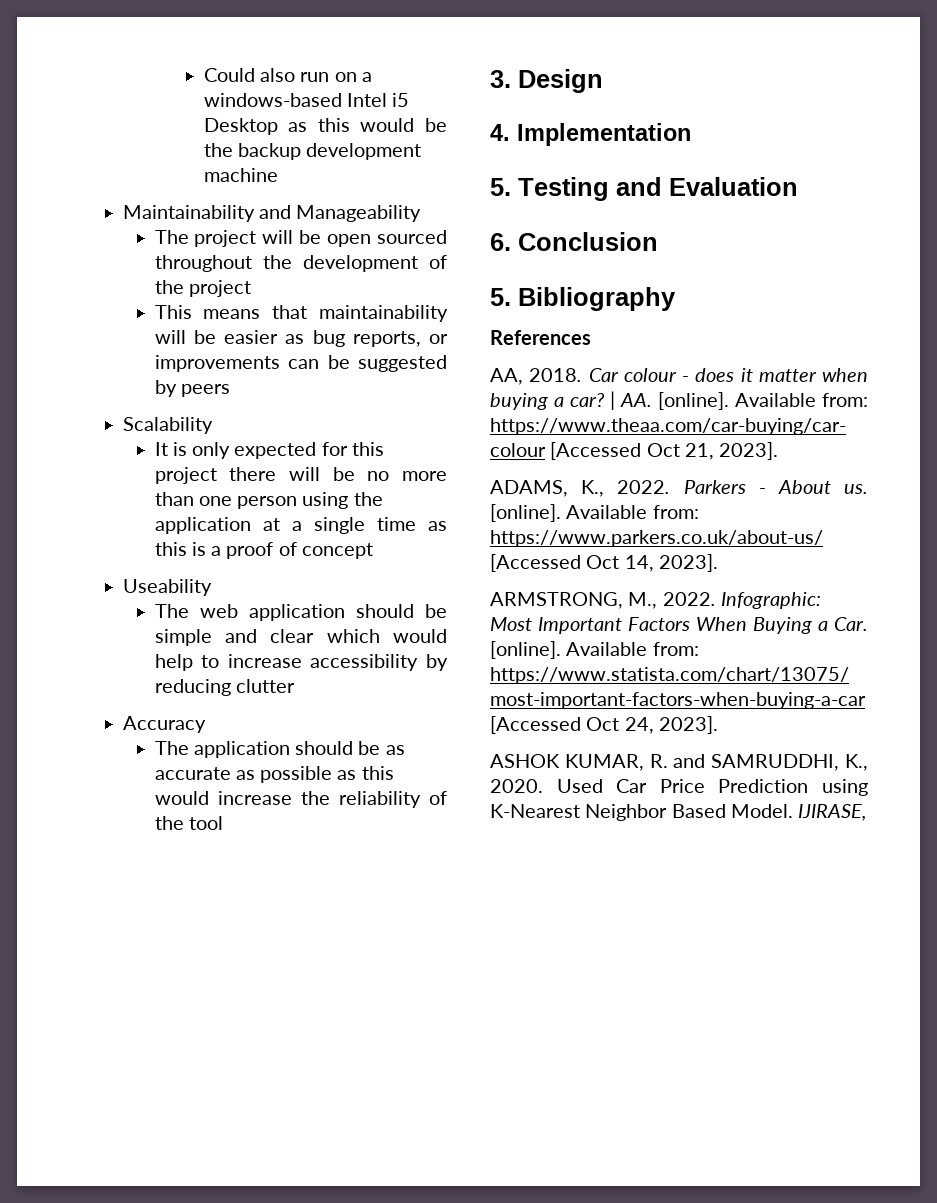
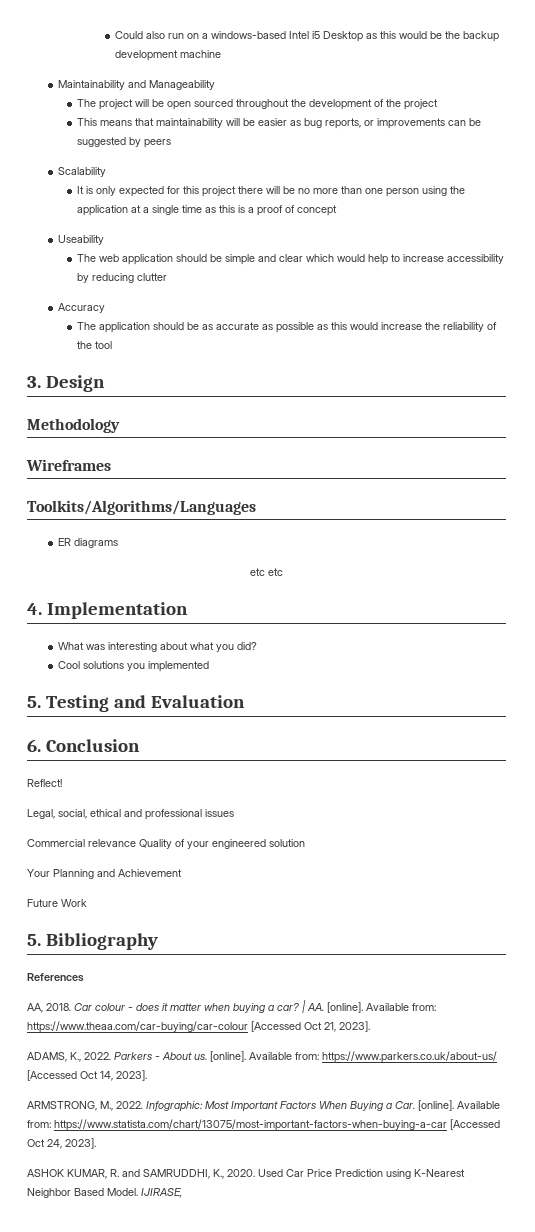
[490,123,691,146] 4. Implementation -> [27,418,120,433] [26,459,111,471] [27,500,256,515] [57,538,118,548] [250,568,283,576] [27,602,188,619] [57,642,257,652] [57,661,209,672] Methodology // Wireframes // Toolkits/Algorithms/Languages // ER diagrams // etc etc // 4. Implementation // What was interesting about what you did? // Cool solutions you implemented
(658, 241) none -> [27,779,62,787] [27,809,234,820] [27,839,305,849] [27,869,182,879] [27,899,87,907] // Reflect! // Legal, social, ethical and professional issues // Commercial relevance Quality of your engineered solution // Your Planning and Achievement // Future Work

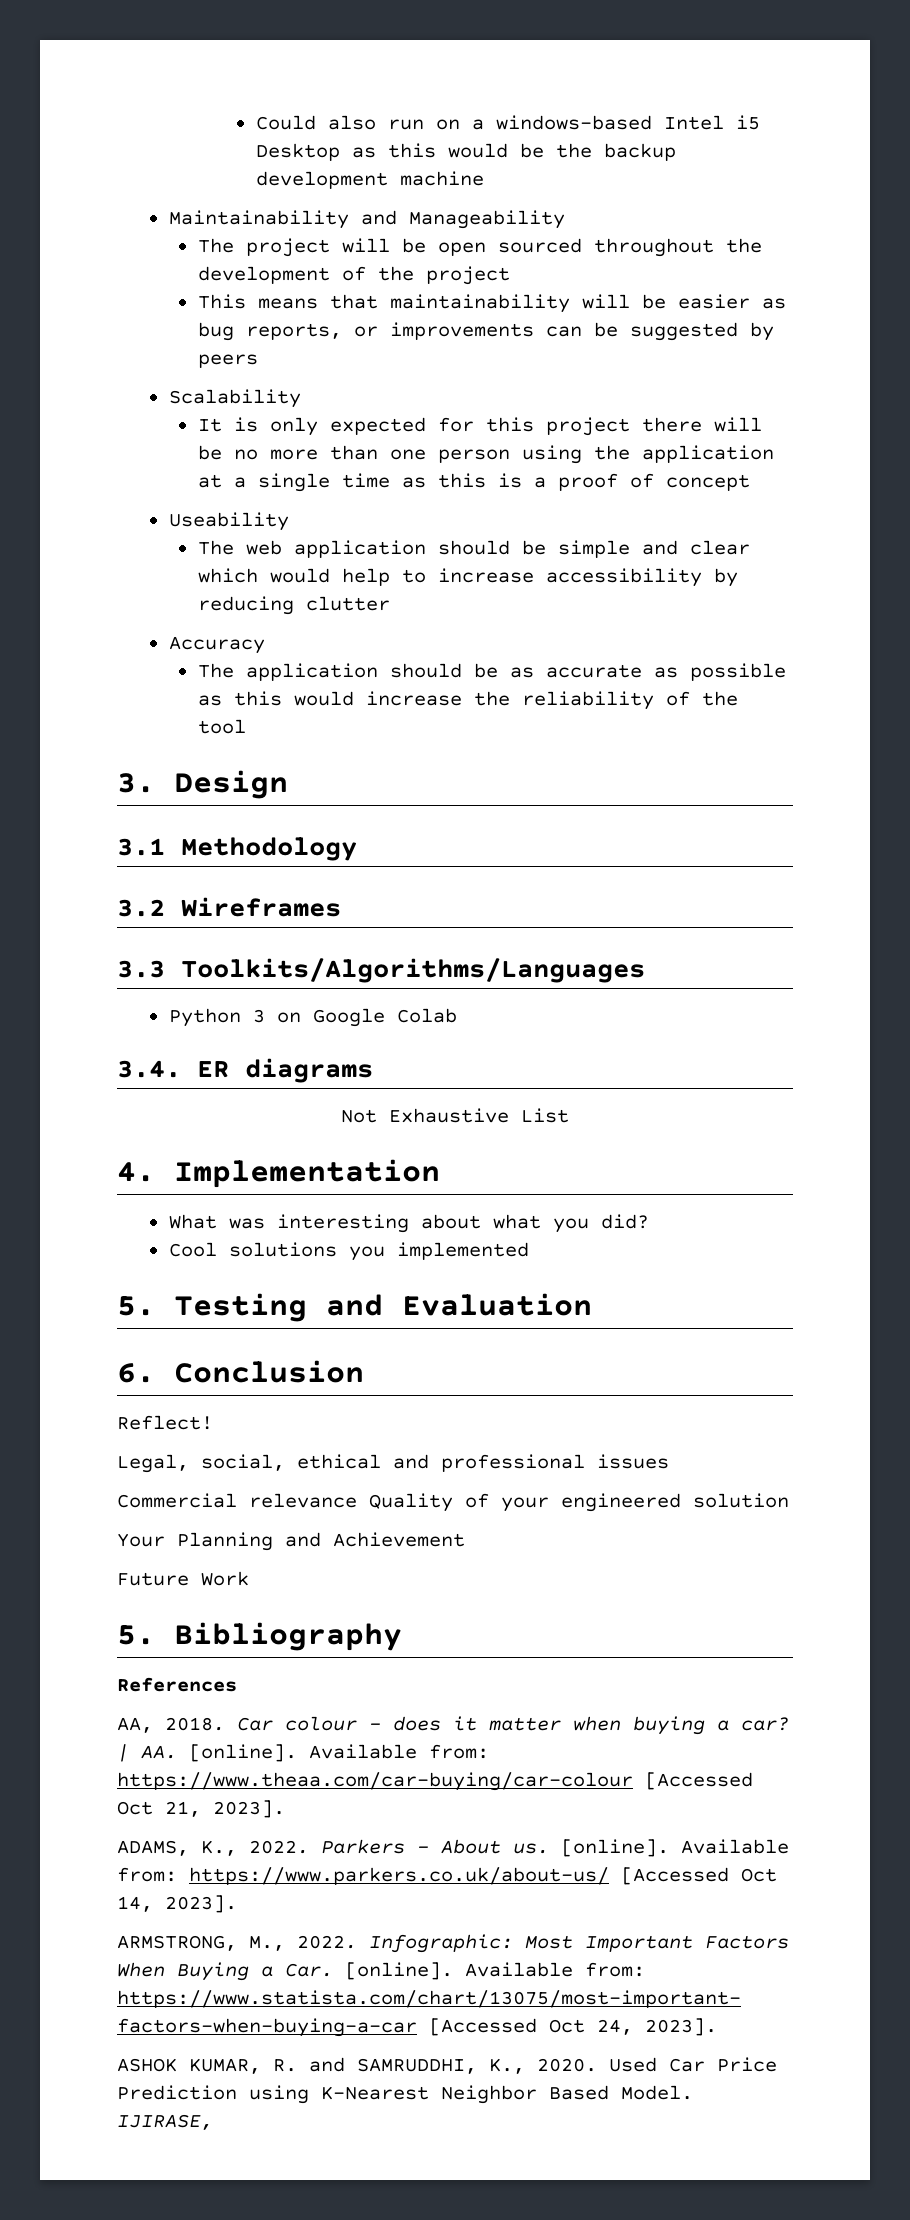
(105, 383) none -> [117,838,165,856] 3.1
(120, 425) none -> [117,899,165,917] 3.2
(111, 465) none -> [117,960,165,978] 3.3
(256, 507) none -> [168,1008,457,1027] [117,1060,181,1078] Python 3 on Google Colab // 3.4.
[250,568,283,576] etc etc -> [341,1108,569,1123] Not Exhaustive List

